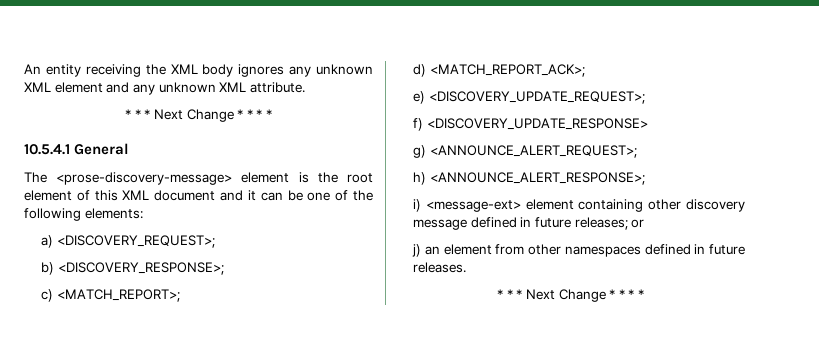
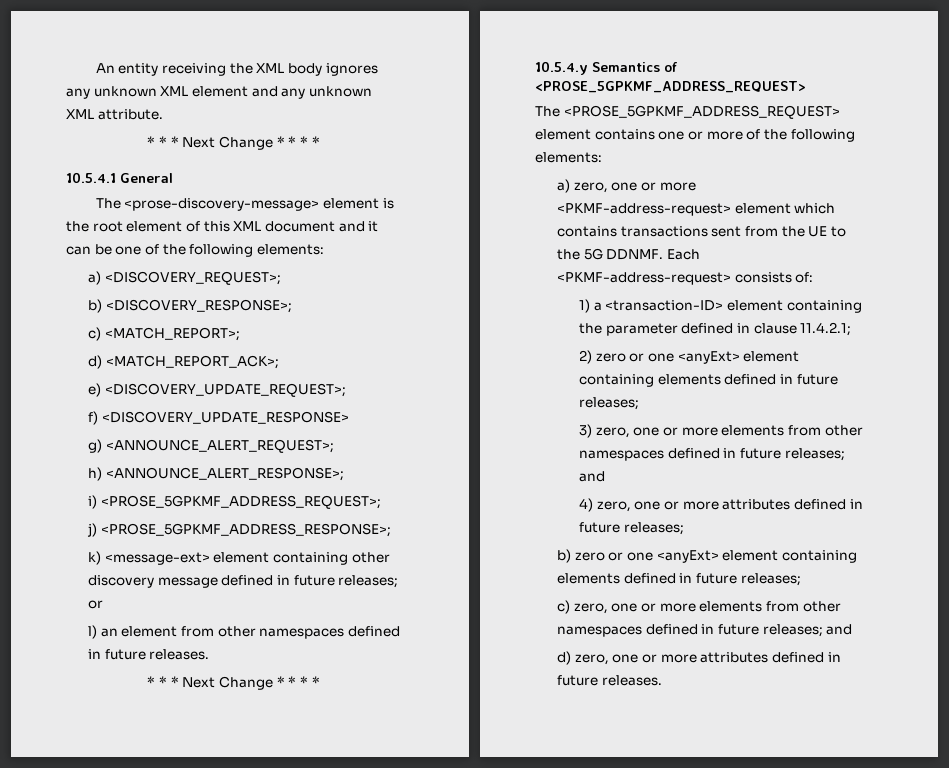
(422, 205) none -> [100,495,381,509] [87,523,391,537] [88,551,102,565] <PROSE_5GPKMF_ADDRESS_REQUEST>; // j) <PROSE_5GPKMF_ADDRESS_RESPONSE>; // k)
[412,244,422,257] j) -> [88,625,98,639] l)
(645, 294) none -> [535,61,678,75] [535,81,806,93] [535,105,840,119] [535,129,855,142] [535,152,602,163] [557,179,696,193] [557,203,836,216] [557,226,846,237] [557,248,700,260] [557,272,814,285] [579,299,862,313] [579,322,852,336] [579,350,800,364] [579,374,838,387] [579,397,640,410] [579,424,863,438] [579,448,845,461] [579,471,606,482] [579,498,863,512] [579,522,684,535] [557,549,857,563] [557,573,801,586] [557,600,841,614] [557,624,853,637] [557,651,841,665] [557,675,662,686] // 10.5.4.y Semantics of <PROSE_5GPKMF_ADDRESS_REQUEST> // The <PROSE_5GPKMF_ADDRESS_REQUEST> element contains one or more of the following elements: // a) zero, one or more <PKMF-address-request> element which contains transactions sent from the UE to the 5G DDNMF. Each <PKMF-address-request> consists of: // 1) a <transaction-ID> element containing the parameter defined in clause 11.4.2.1; // 2) zero or one <anyExt> element containing elements defined in future releases; // 3) zero, one or more elements from other namespaces defined in future releases; and // 4) zero, one or more attributes defined in future releases; // b) zero or one <anyExt> element containing elements defined in future releases; // c) zero, one or more elements from other namespaces defined in future releases; and // d) zero, one or more attributes defined in future releases.

